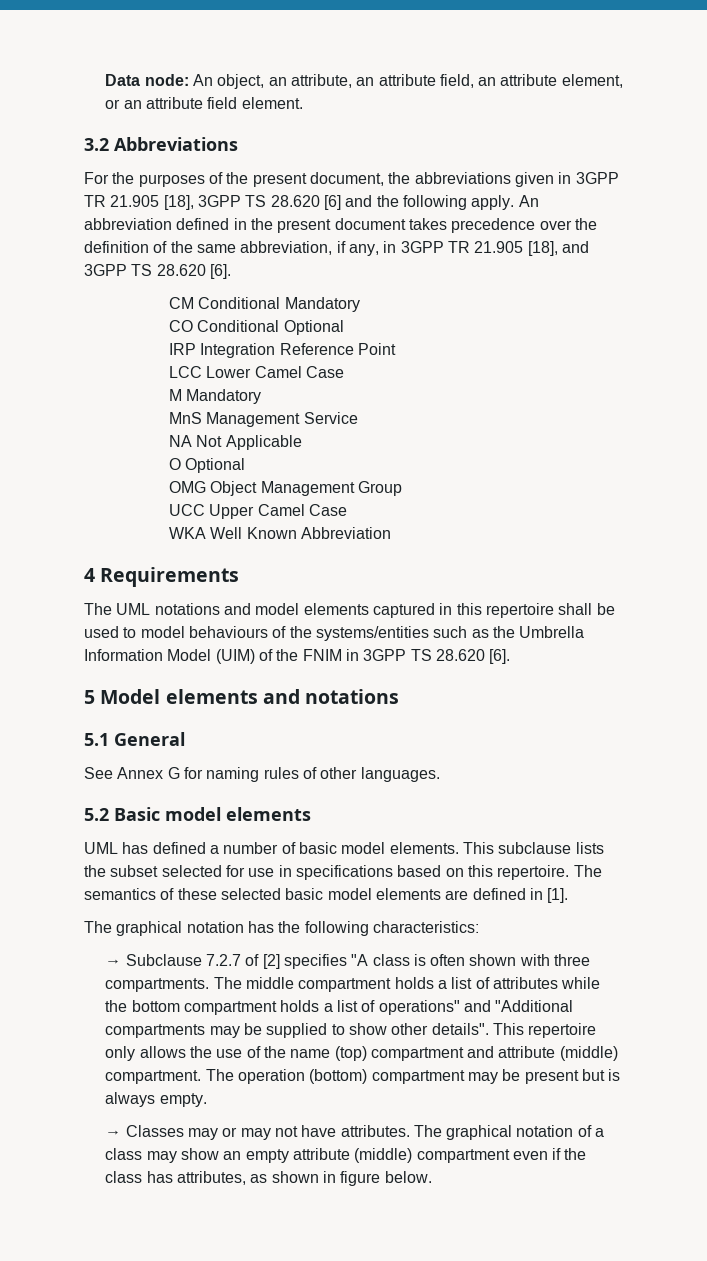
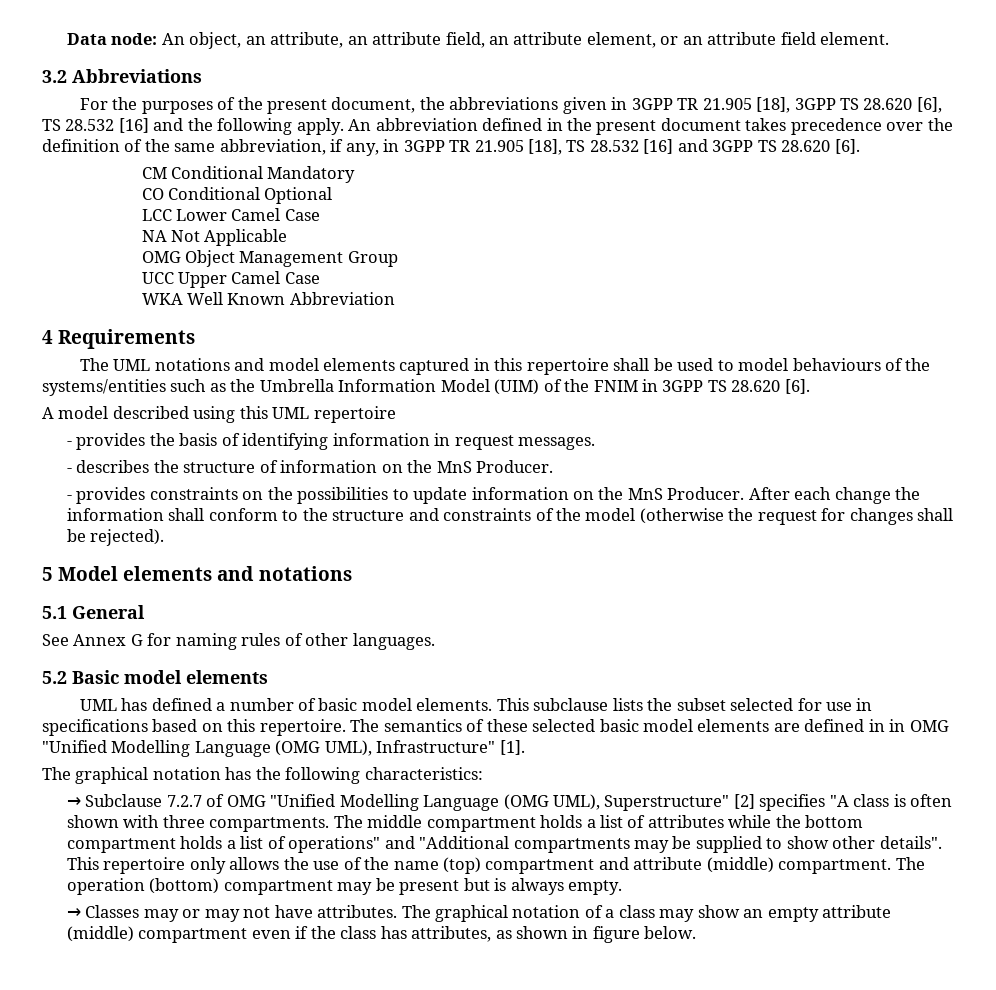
[323,195,341,210] [6] -> [916,97,942,113] [42,118,149,133] [6], TS 28.532 [16]
(558, 248) none -> [566,139,674,154] TS 28.532 [16]
[169,343,396,358] // IRP Integration Reference Point -> (333, 195) none
[169,389,262,404] [169,412,358,427] // M Mandatory // MnS Management Service -> (320, 215) none
[169,458,246,473] // O Optional -> (288, 237) none
(511, 656) none -> [42,406,396,423] [66,433,595,450] [66,460,553,473] [66,487,921,504] [66,508,954,525] [66,529,165,546] // A model described using this UML repertoire // - provides the basis of identifying information in request messages. // - describes the structure of information on the MnS Producer. // - provides constraints on the possibilities to update information on the MnS Producer. After each change the information shall conform to the structure and constraints of the model (otherwise the request for changes shall be rejected).
(543, 894) none -> [889,719,949,732] [42,740,496,757] in OMG "Unified Modelling Language (OMG UML), Infrastructure"
(260, 960) none -> [226,794,730,811] OMG "Unified Modelling Language (OMG UML), Superstructure"

